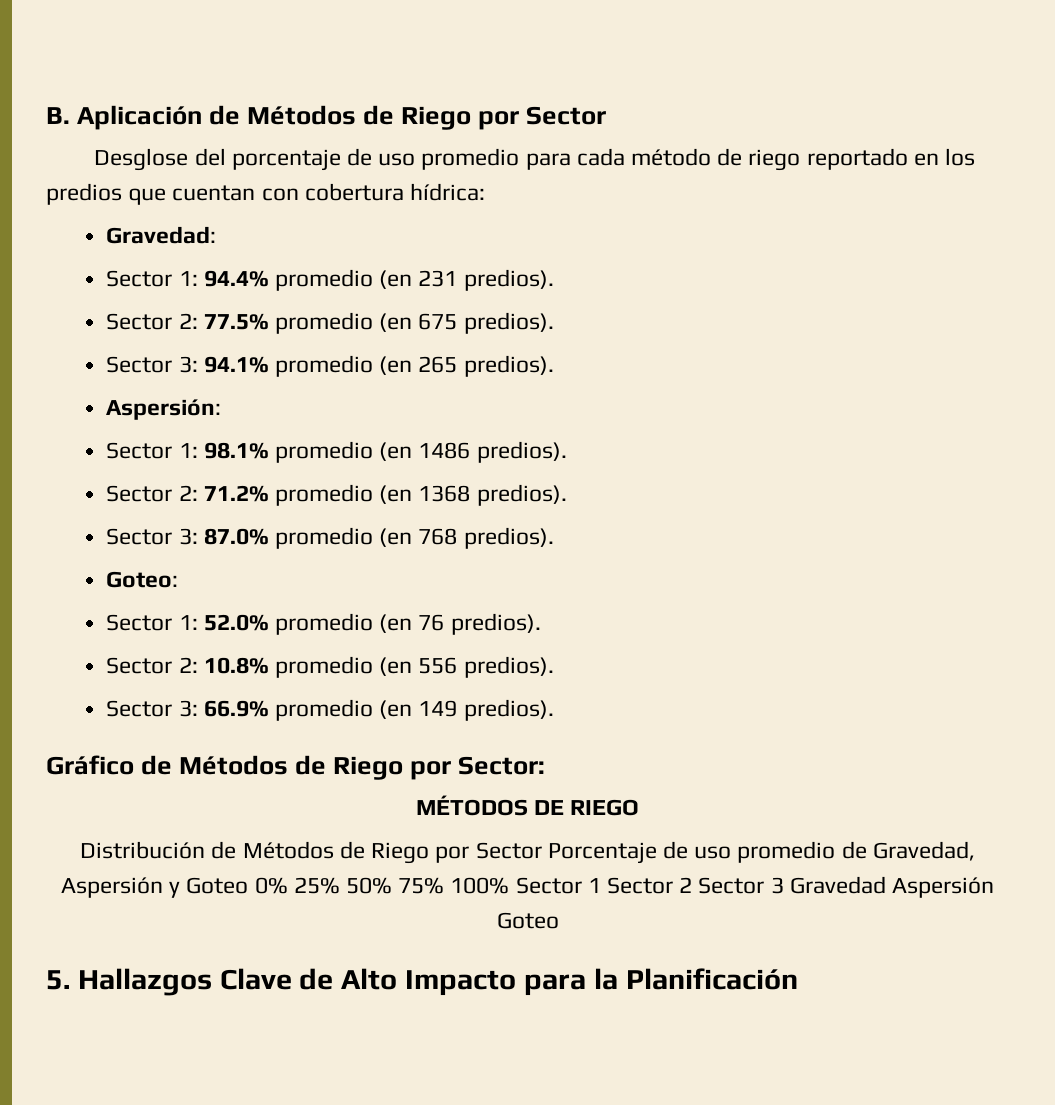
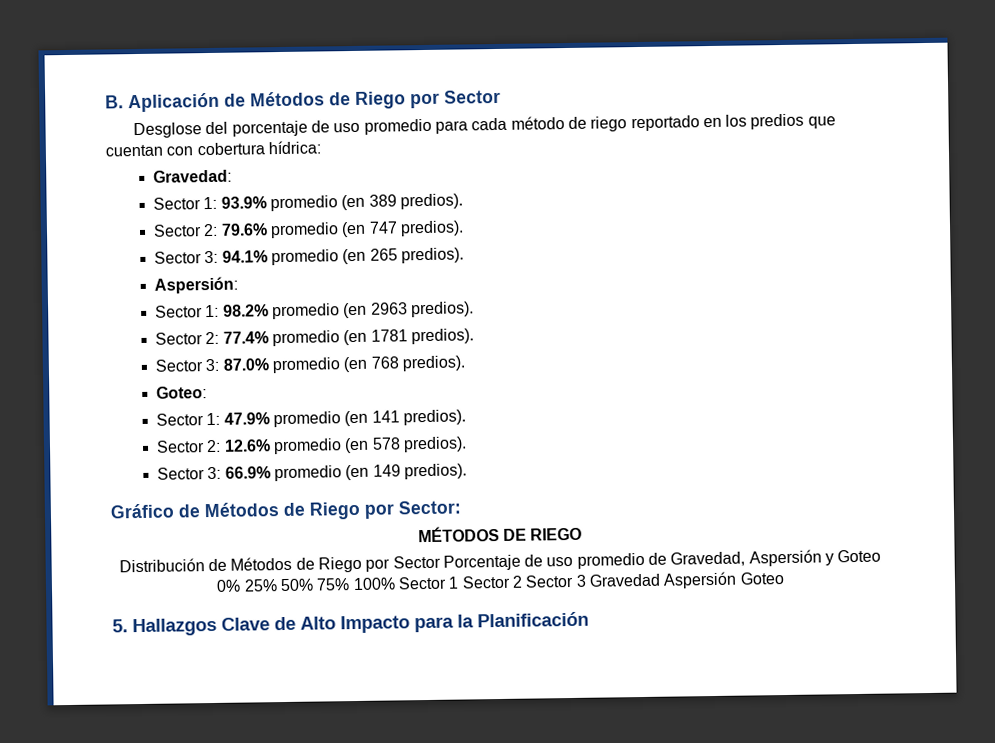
[203,269,554,291] [106,312,458,334] 94.4% promedio (en 231 predios). // Sector 2: 77.5% promedio (en 675 -> [220,193,463,212] [152,221,398,239] 93.9% promedio (en 389 predios). // Sector 2: 79.6% promedio (en 747
[203,441,567,463] [106,484,471,506] 98.1% promedio (en 1486 predios). // Sector 2: 71.2% promedio (en 1368 -> [222,301,474,320] [154,329,408,347] 98.2% promedio (en 2963 predios). // Sector 2: 77.4% promedio (en 1781
[203,613,541,635] [106,656,458,678] 52.0% promedio (en 76 predios). // Sector 2: 10.8% promedio (en 556 -> [223,409,466,428] [155,437,401,455] 47.9% promedio (en 141 predios). // Sector 2: 12.6% promedio (en 578

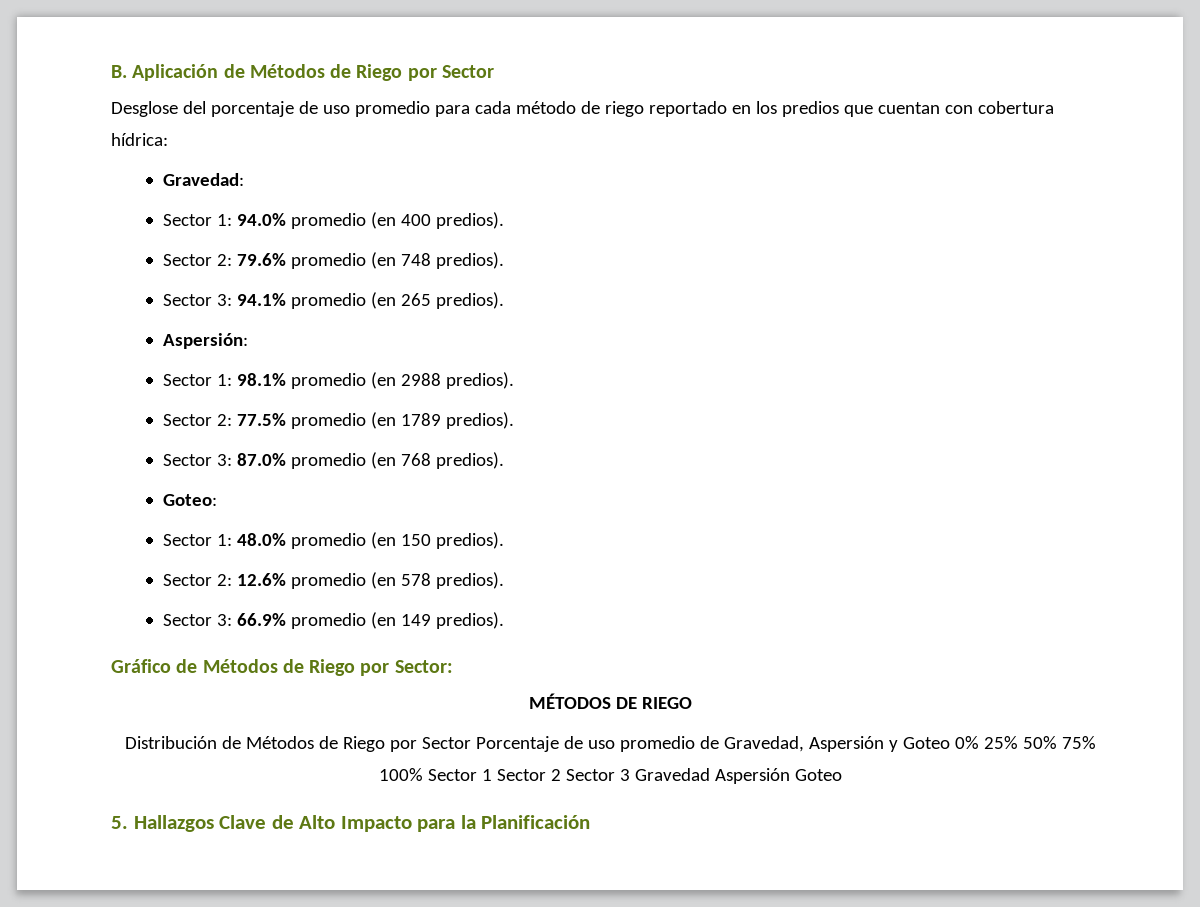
[220,194,397,212] 93.9% promedio (en 389 -> [236,212,431,229] 94.0% promedio (en 400
[368,221,398,234] 747 -> [400,253,431,266] 748
[222,301,474,320] [154,329,408,347] 98.2% promedio (en 2963 predios). // Sector 2: 77.4% promedio (en 1781 -> [236,372,514,389] [162,412,441,429] 98.1% promedio (en 2988 predios). // Sector 2: 77.5% promedio (en 1789
[223,410,400,428] 47.9% promedio (en 141 -> [236,532,431,549] 48.0% promedio (en 150

